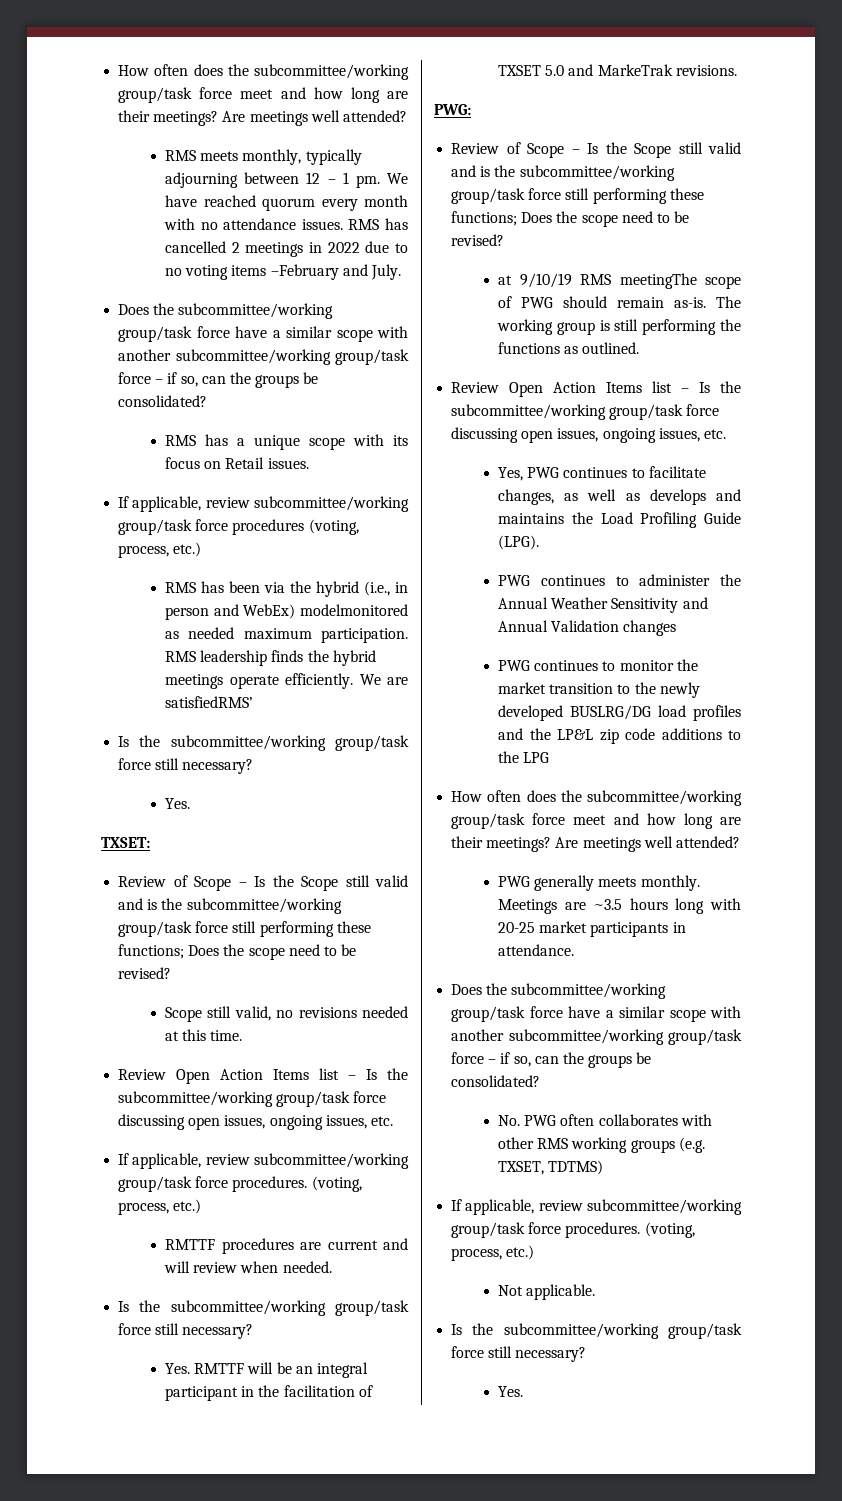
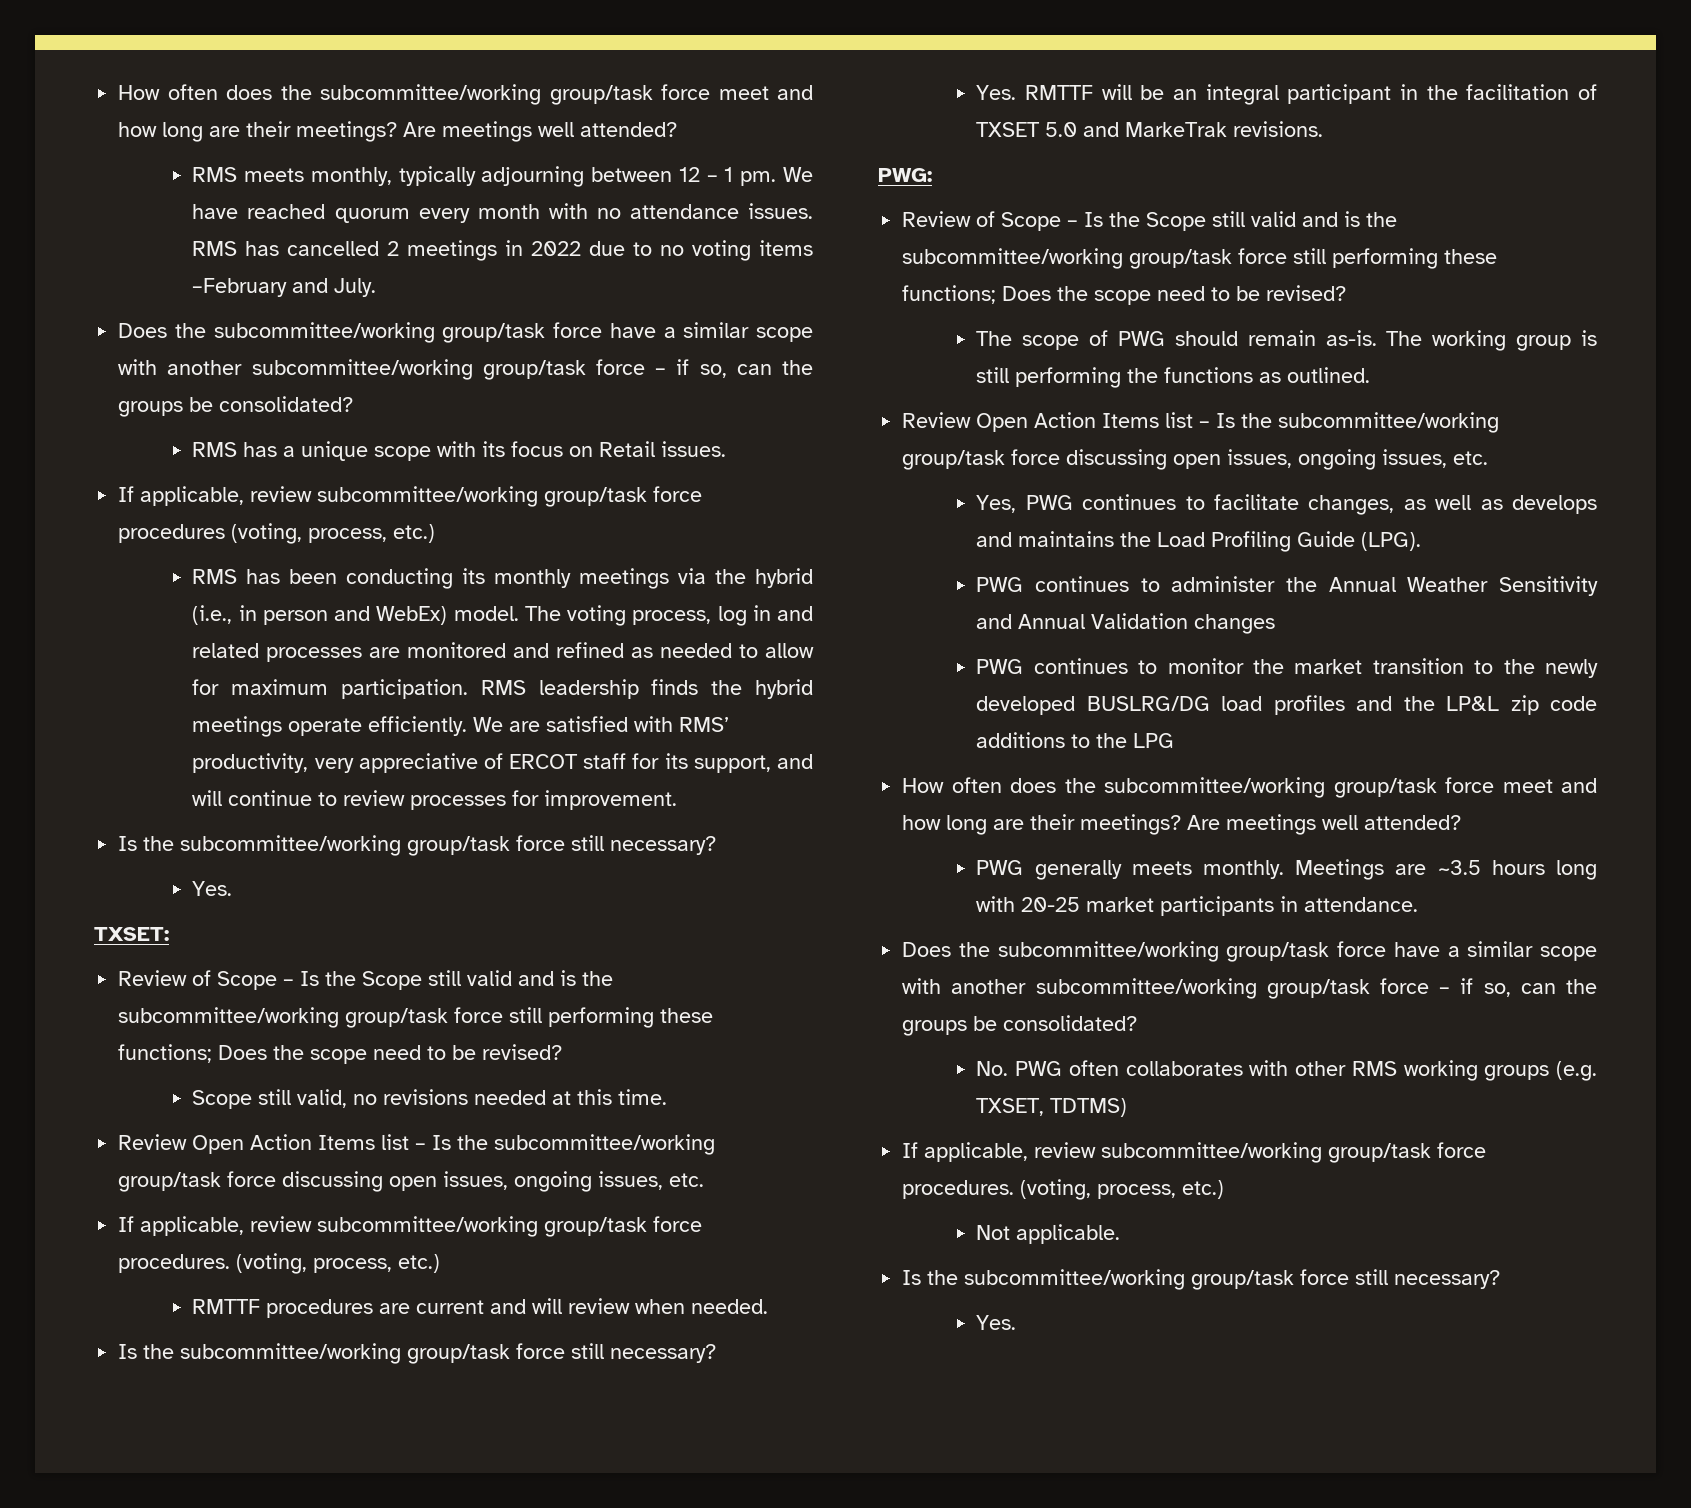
(261, 587) none -> [346,568,670,589] conducting its monthly meetings
[300,604,408,616] [165,627,235,639] modelmonitored as needed -> [453,605,813,626] [192,642,815,662] [192,679,220,695] model. The voting process, log in and related processes are monitored and refined as needed to allow for
[165,696,254,708] satisfiedRMS’ -> [546,716,730,732] [192,753,813,773] [192,790,678,810] satisfied with RMS’ productivity, very appreciative of ERCOT staff for its support, and will continue to review processes for improvement.
[498,273,697,289] at 9/10/19 RMS meetingThe -> [976,331,1013,346] The

